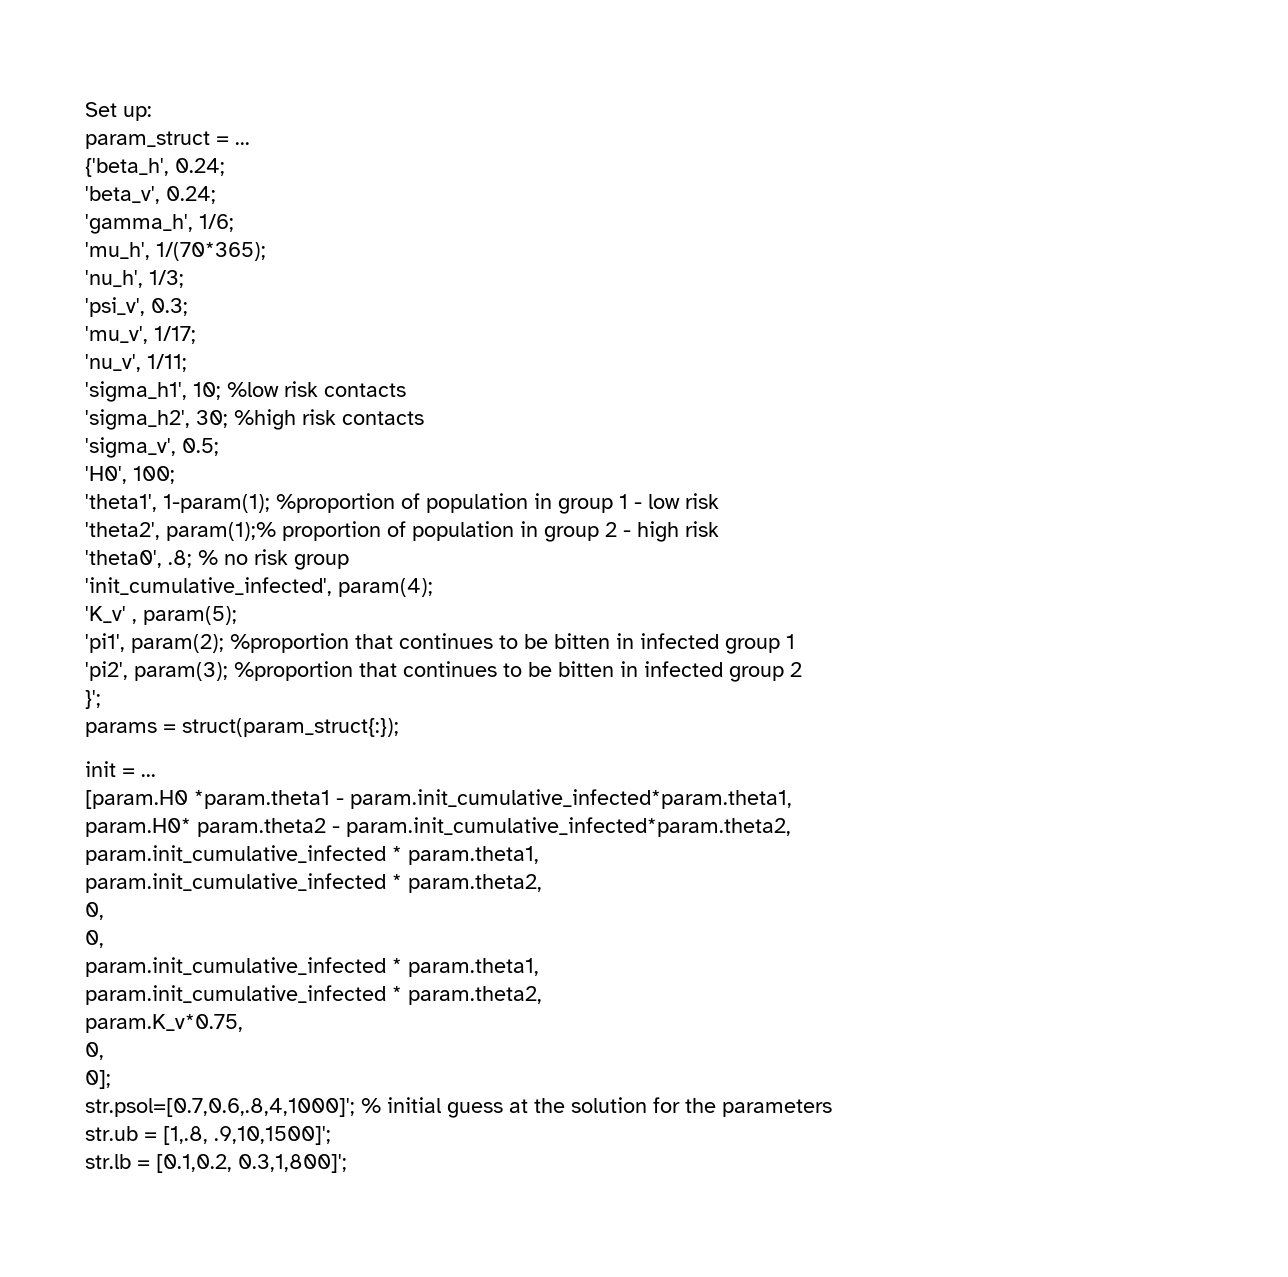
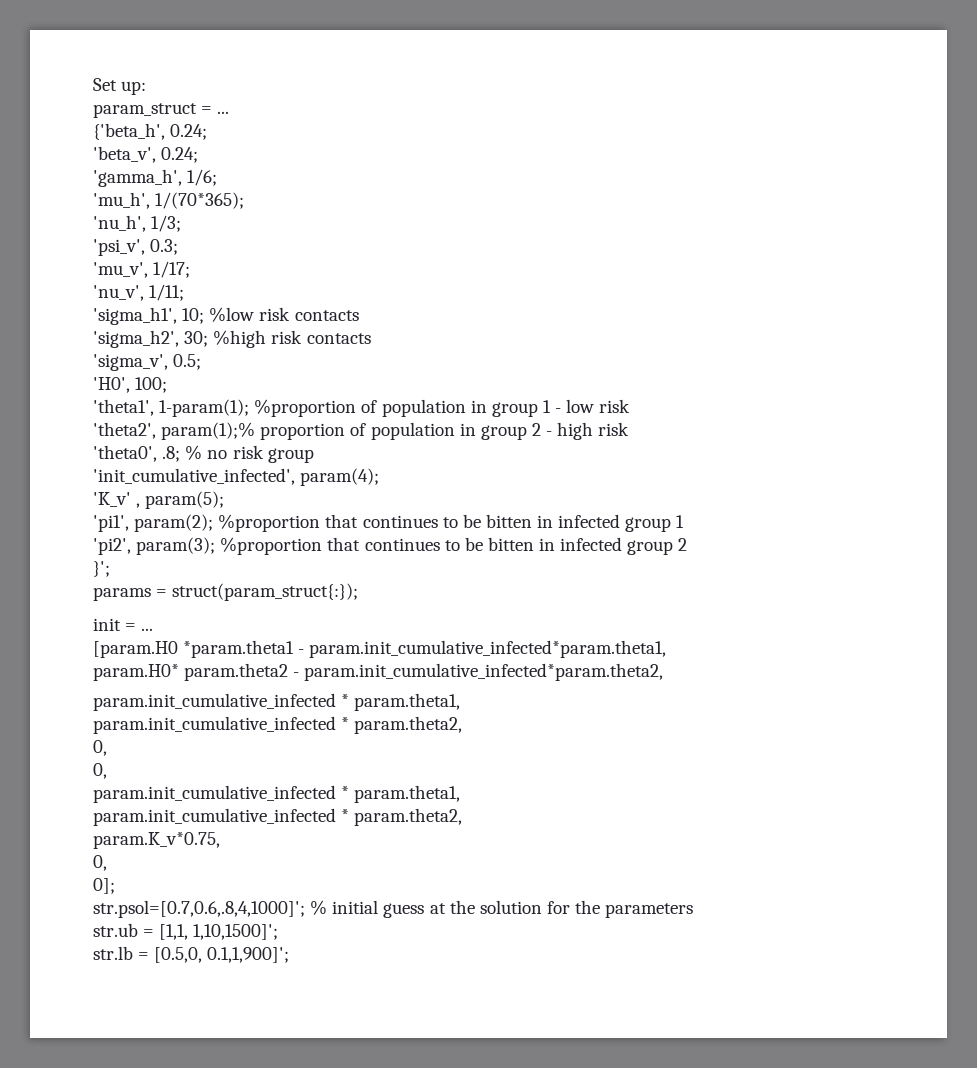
[163,1126,331,1145] [1,.8, .9,10,1500]'; -> [159,924,279,940] [1,1, 1,10,1500]';
[156,1154,347,1173] [0.1,0.2, 0.3,1,800]'; -> [154,947,290,963] [0.5,0, 0.1,1,900]';

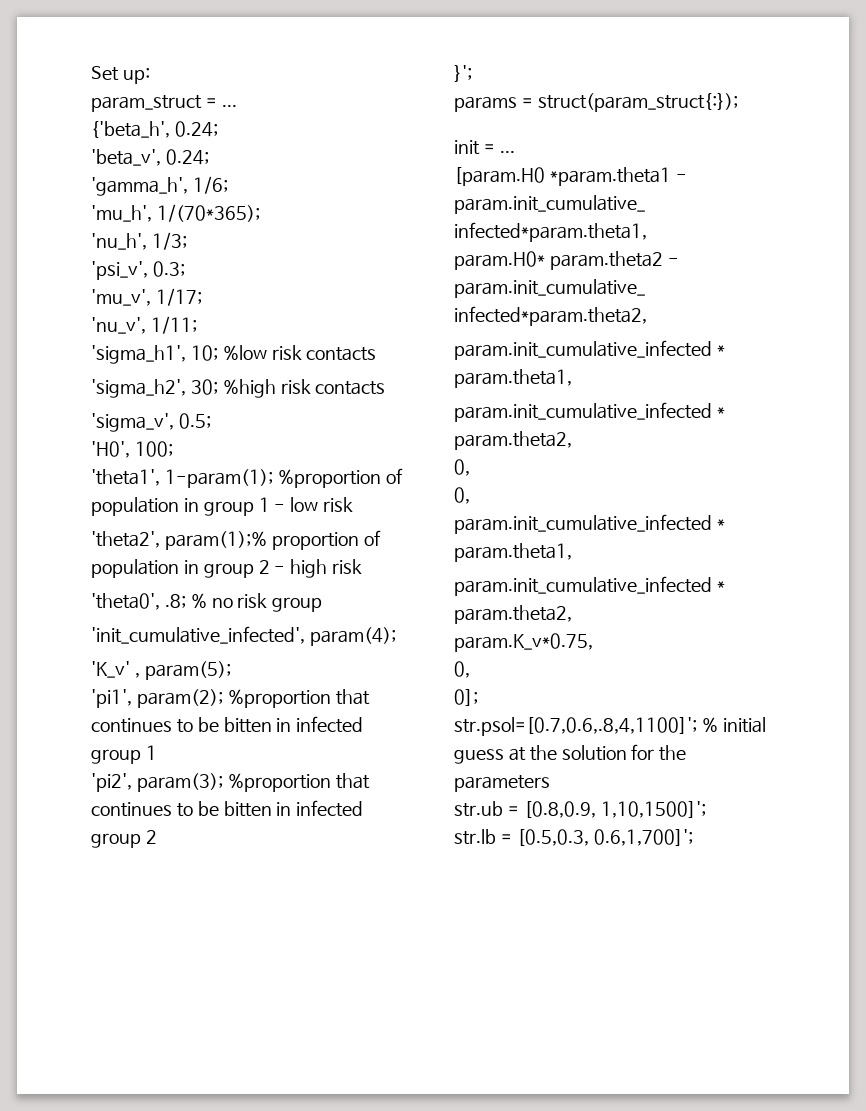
[93,900,305,918] str.psol=[0.7,0.6,.8,4,1000]'; -> [454,717,697,736] str.psol=[0.7,0.6,.8,4,1100]';
[159,924,189,940] [1,1, -> [523,801,596,818] [0.8,0.9,
[154,947,290,963] [0.5,0, 0.1,1,900]'; -> [516,829,693,846] [0.5,0.3, 0.6,1,700]';

